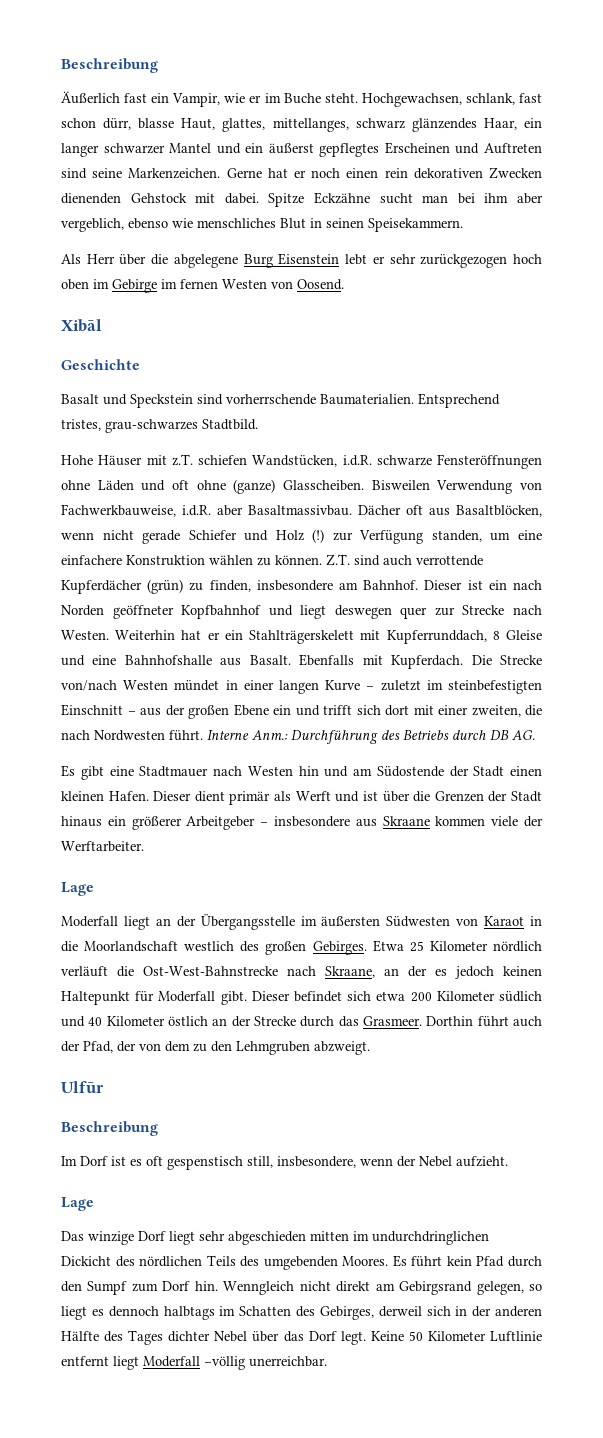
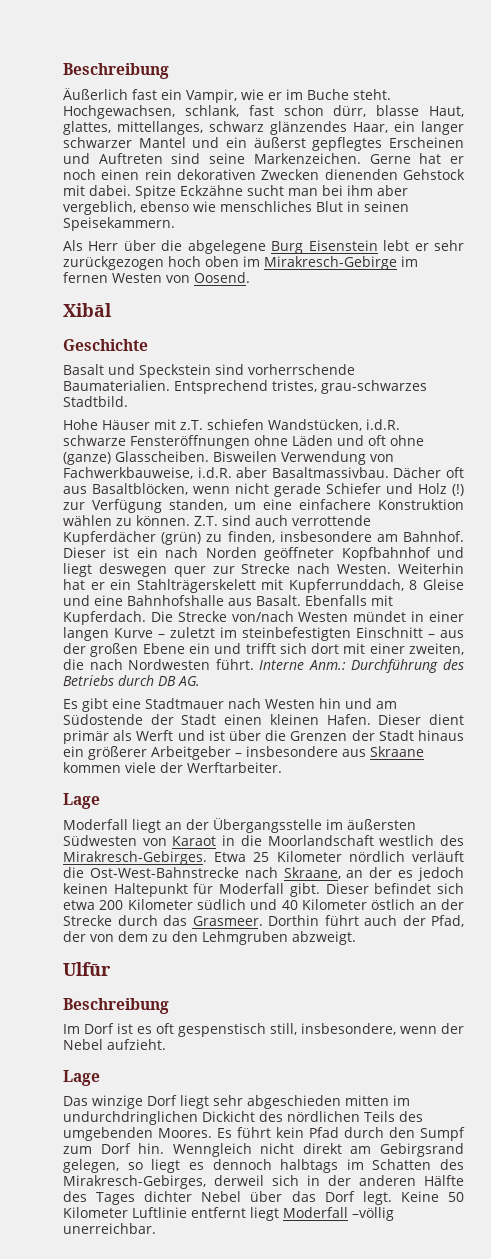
[112,279,157,293] Gebirge -> [264,256,397,270] Mirakresch-Gebirge
[265,941,367,955] großen Gebirges. -> [63,851,207,865] Mirakresch-Gebirges.
[319,1306,374,1320] Gebirges, -> [63,1175,206,1189] Mirakresch-Gebirges,

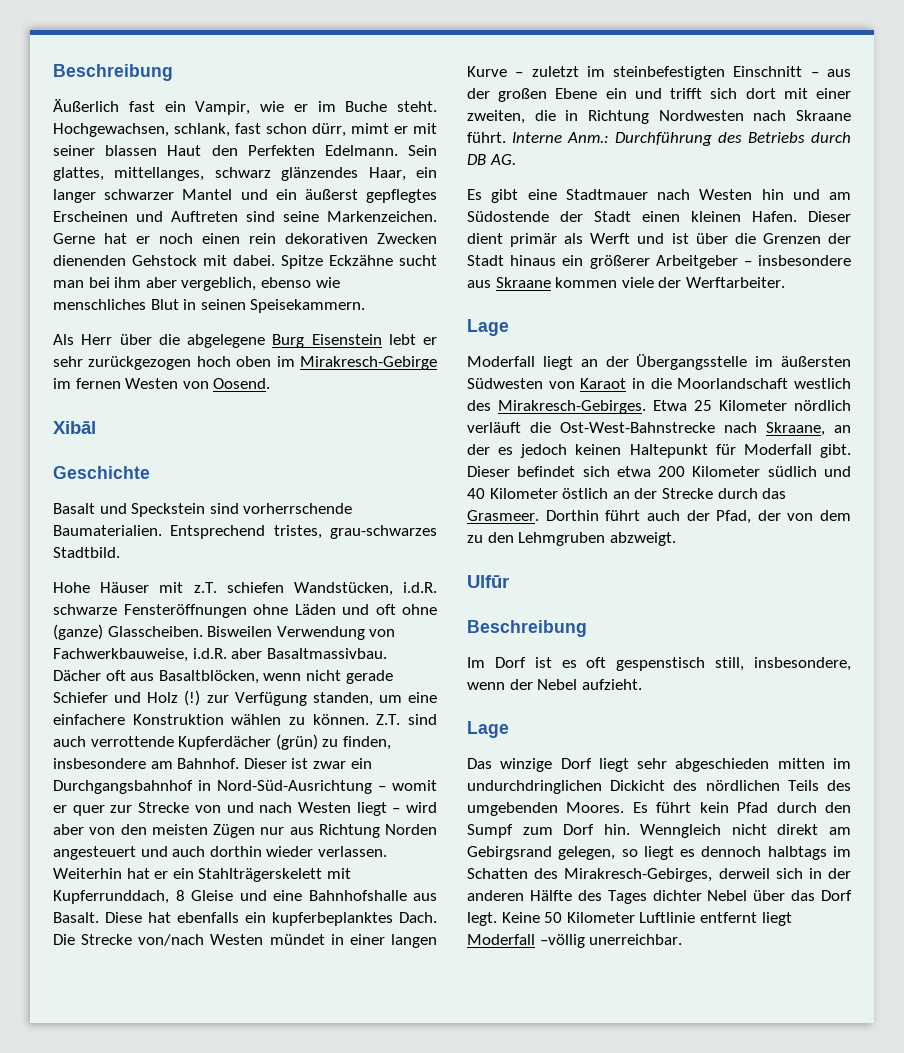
[376,105,464,117] blasse Haut, -> [351,123,437,134] [53,145,437,156] mimt er mit seiner blassen Haut den Perfekten Edelmann. Sein
[136,547,464,561] [63,563,392,577] ein nach Norden geöffneter Kopfbahnhof und liegt deswegen quer zur Strecke nach Westen. -> [312,758,372,769] [53,780,437,794] [53,802,437,816] [53,824,437,838] [53,846,387,860] zwar ein Durchgangsbahnhof in Nord-Süd-Ausrichtung – womit er quer zur Strecke von und nach Westen liegt – wird aber von den meisten Zügen nur aus Richtung Norden angesteuert und auch dorthin wieder verlassen.
[305,595,393,606] [63,611,146,625] Ebenfalls mit Kupferdach. -> [105,912,437,926] Diese hat ebenfalls ein kupferbeplanktes Dach.
[89,659,211,670] nach Nordwesten -> [565,110,851,124] in Richtung Nordwesten nach Skraane

